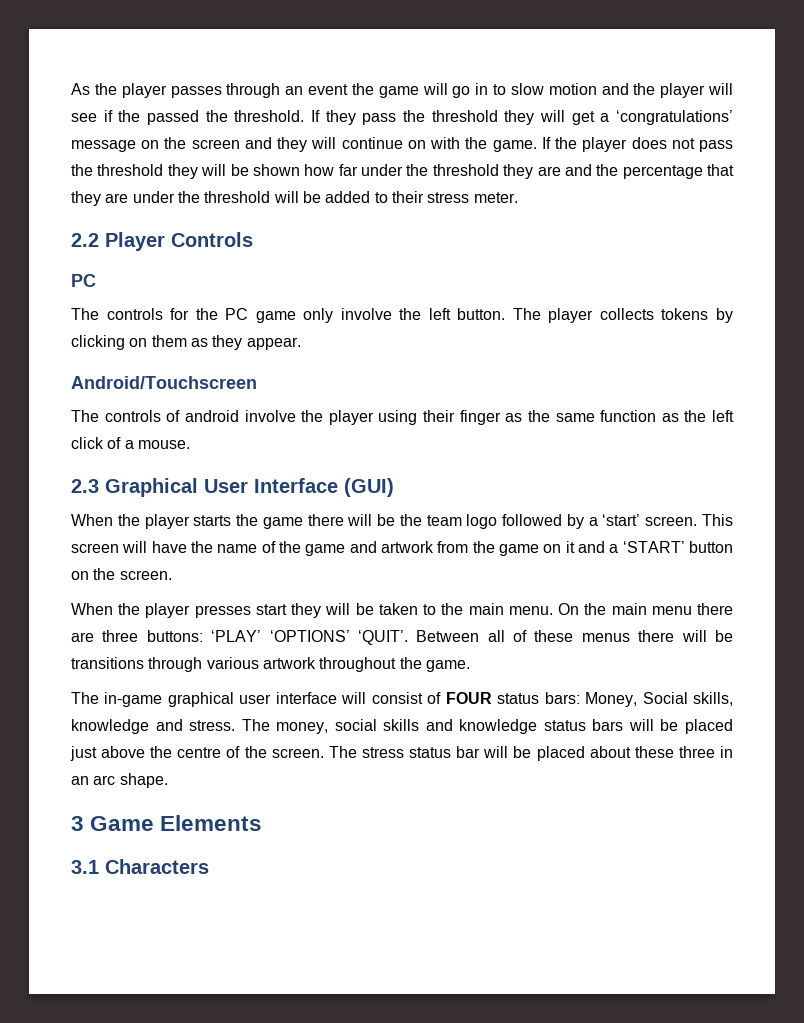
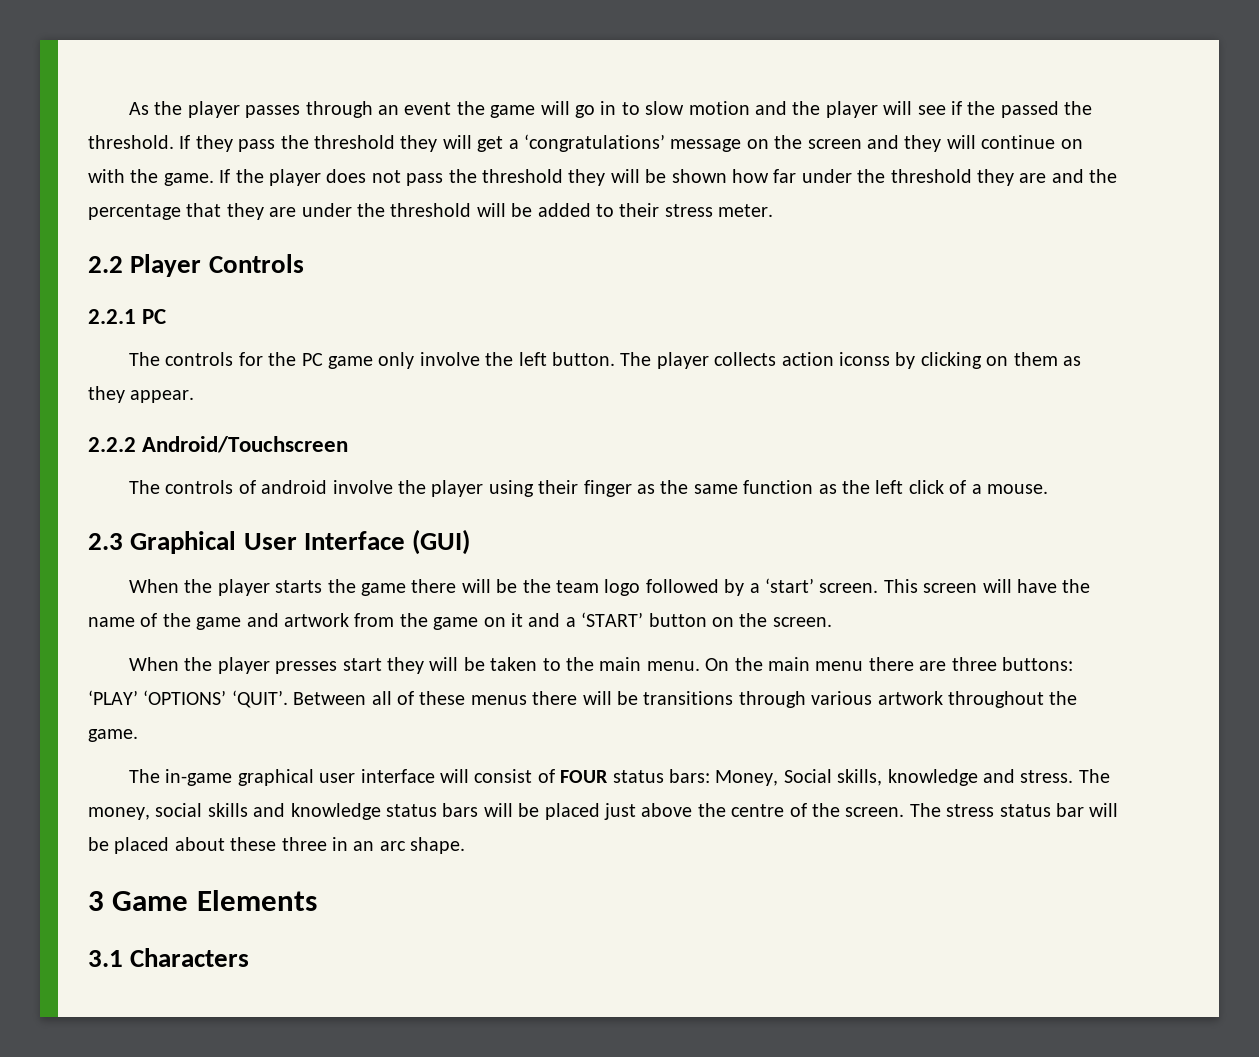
(253, 239) none -> [88,309,136,324] 2.2.1
[661,308,709,320] tokens -> [781,352,891,366] action iconss
(301, 343) none -> [88,437,136,452] 2.2.2

